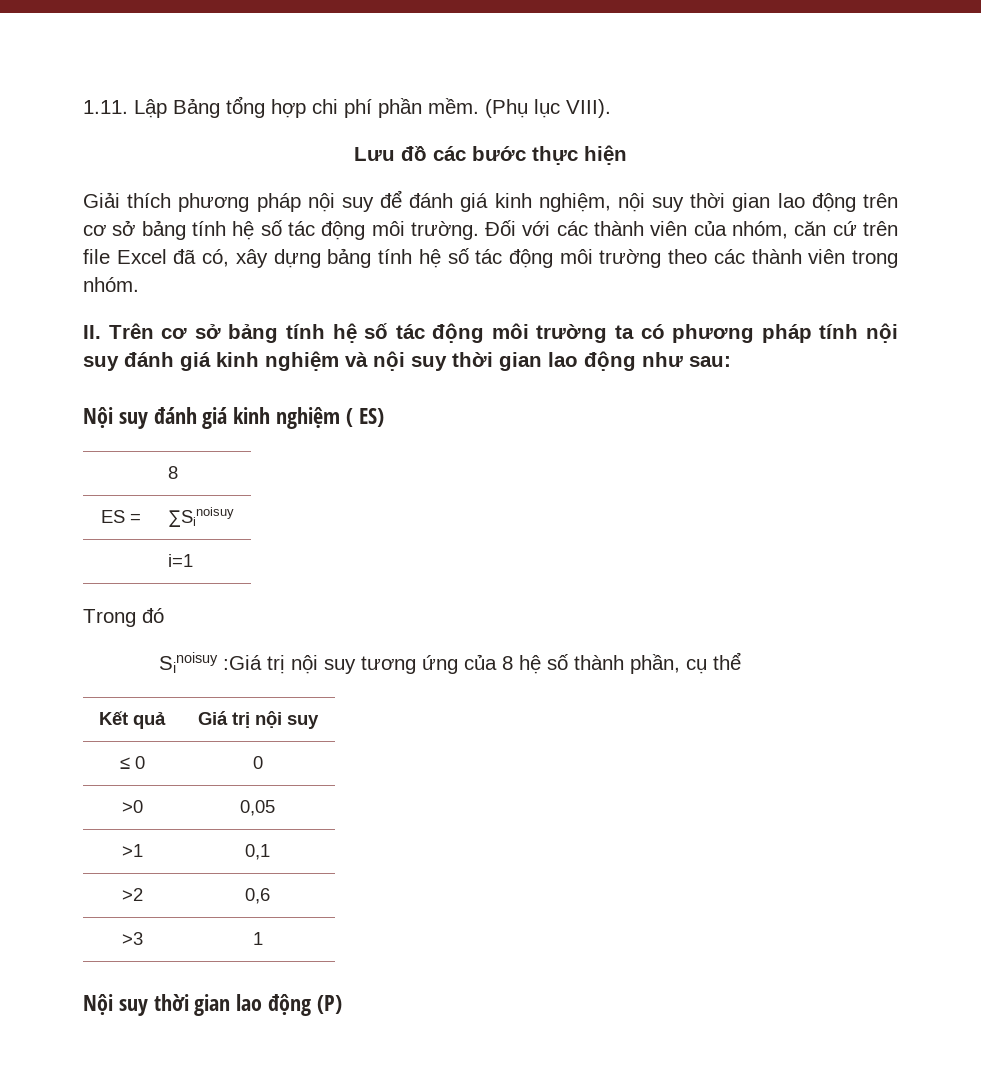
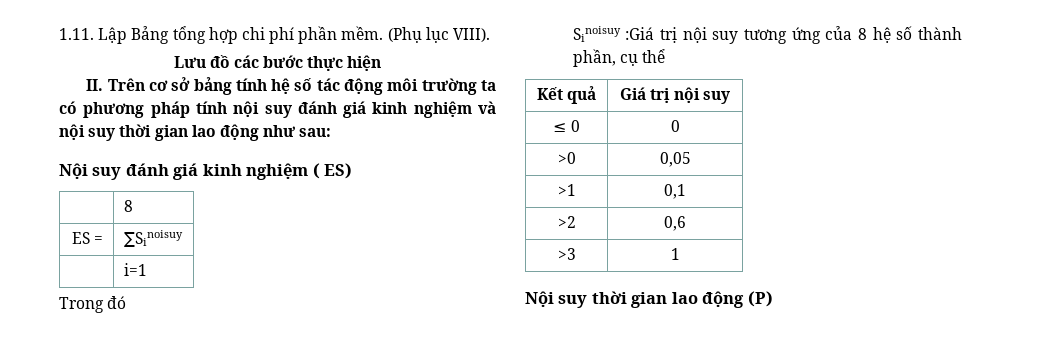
[83,190,898,212] [83,220,898,240] [83,248,898,268] [83,277,139,292] // Giải thích phương pháp nội suy để đánh giá kinh nghiệm, nội suy thời gian lao động trên cơ sở bảng tính hệ số tác động môi trường. Đối với các thành viên của nhóm, căn cứ trên file Excel đã có, xây dựng bảng tính hệ số tác động môi trường theo các thành viên trong nhóm. -> (382, 63) none

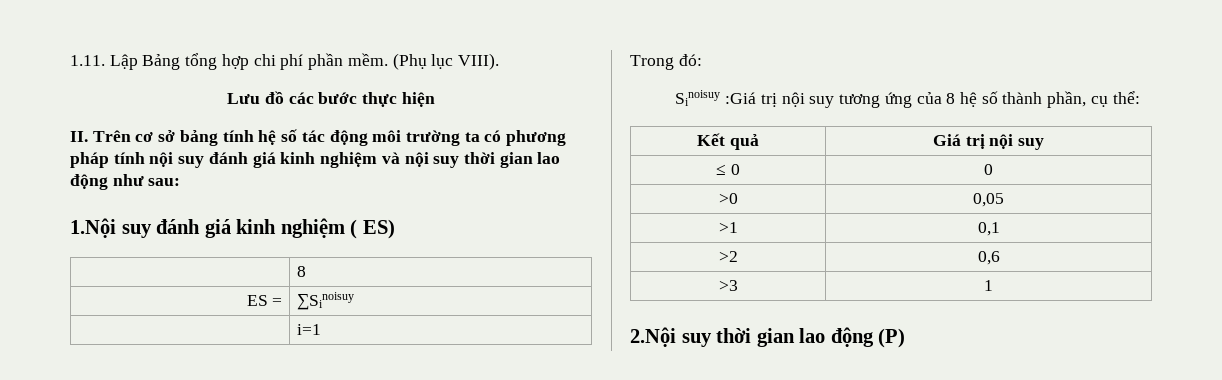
[59,163,88,179] Nội -> [70,218,116,238] 1.Nội
[107,296,127,309] đó -> [678,54,702,66] đó:
[641,49,665,63] thể -> [1112,91,1140,104] thể:
[525,291,554,307] Nội -> [630,327,676,347] 2.Nội

